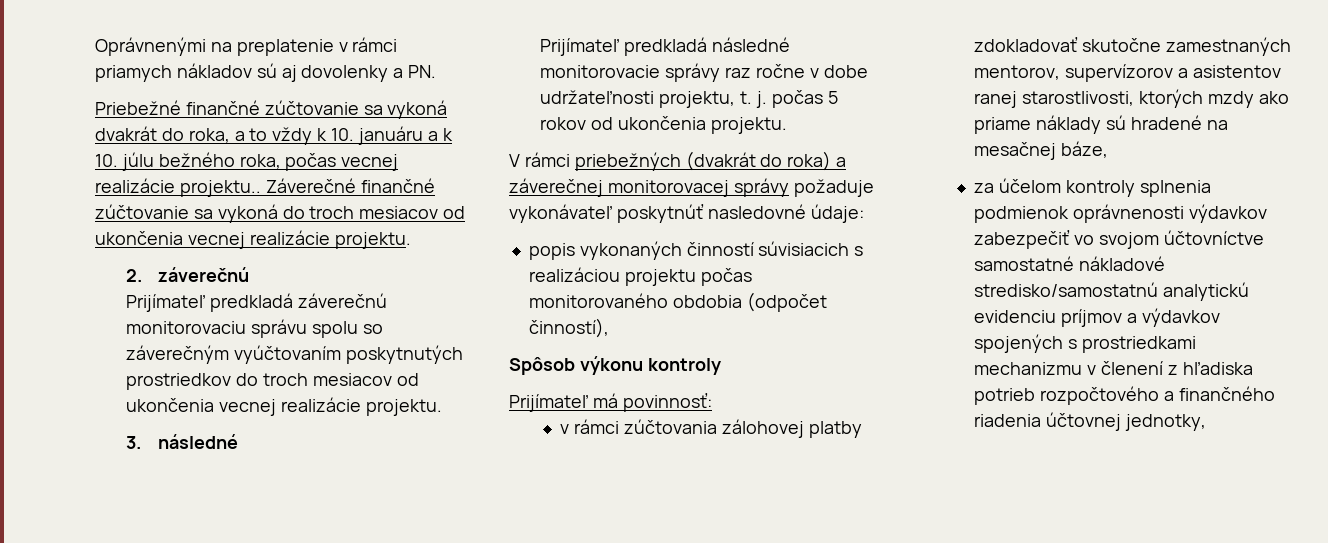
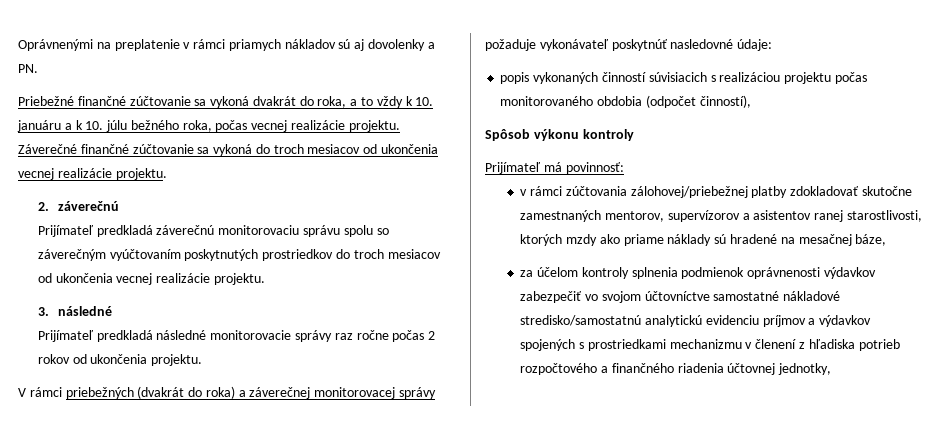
[179,180,261,197] projektu.. -> [348,120,400,132] projektu.
[809,65,868,78] [540,90,838,108] v dobe udržateľnosti projektu, t. j. počas 5 -> [392,330,436,342] počas 2
[721,419,804,438] zálohovej -> [630,186,748,198] zálohovej/priebežnej

